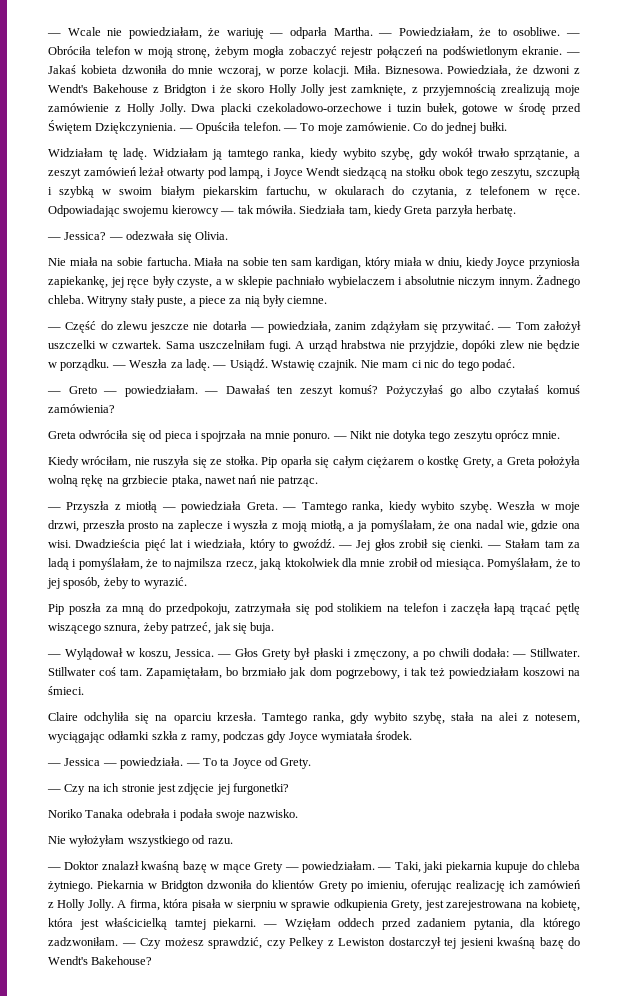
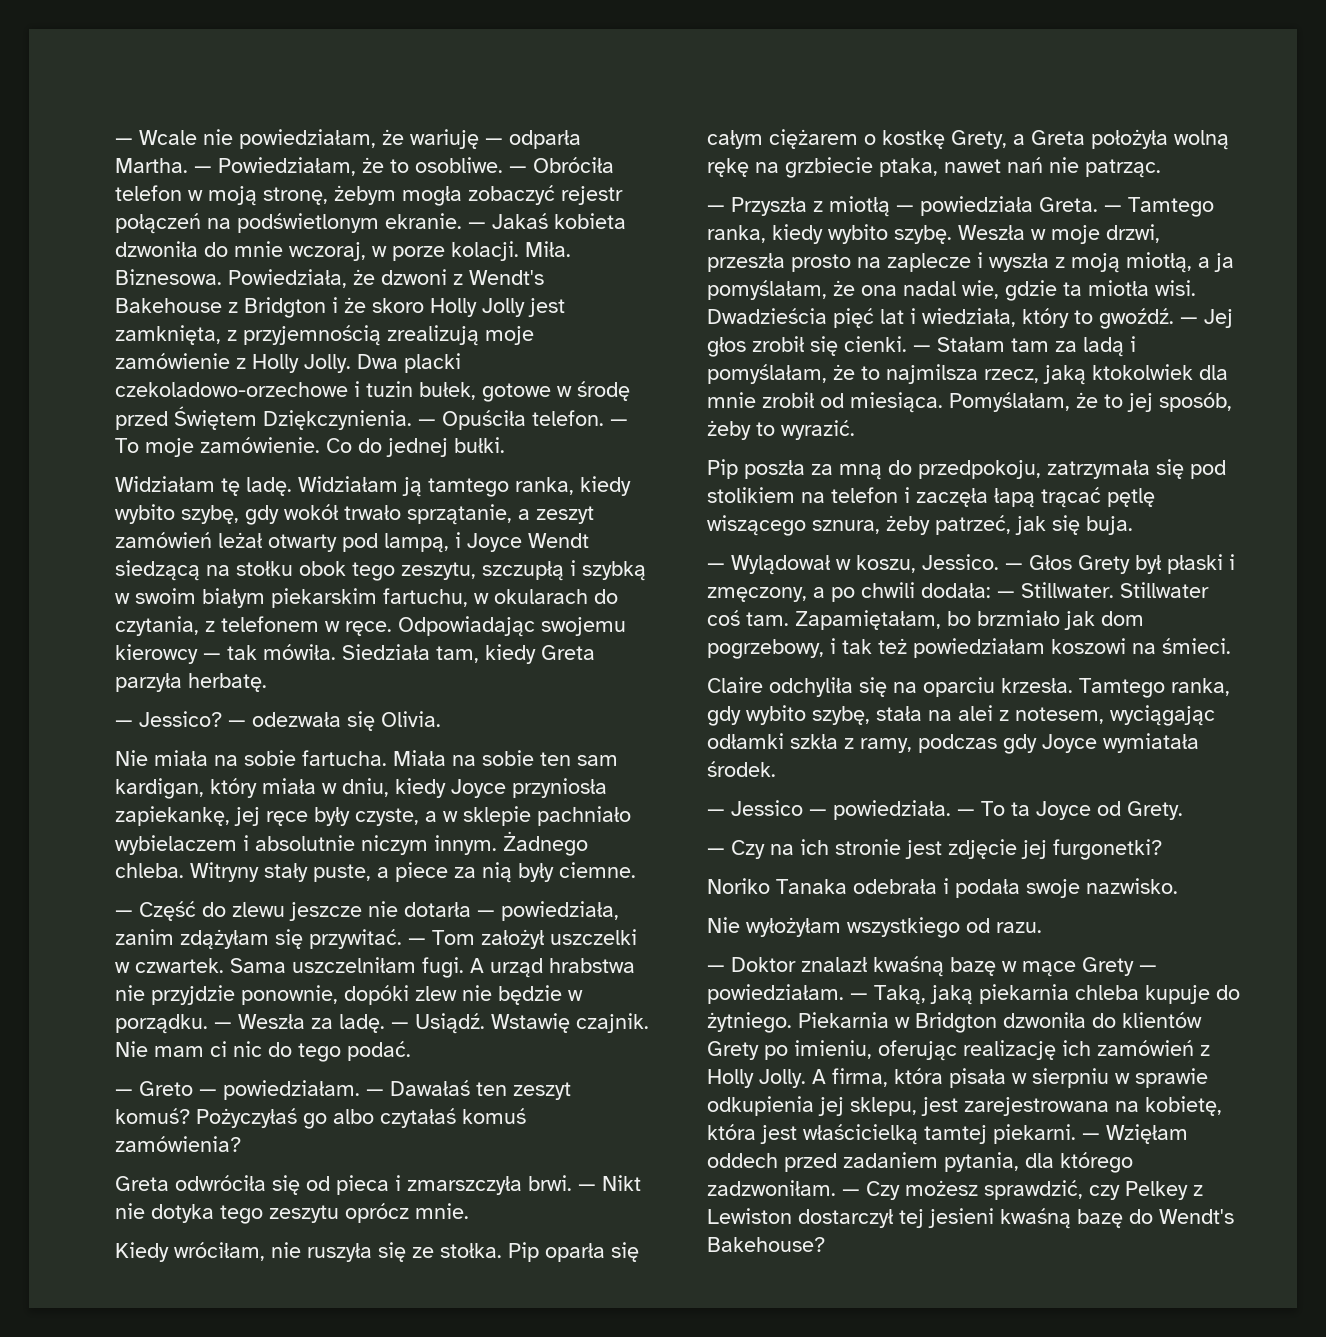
[351,84,407,96] zamknięte, -> [115,325,221,345] zamknięta,
[64,232,107,240] Jessica? -> [139,711,222,727] Jessico?
[409,340,459,352] przyjdzie, -> [151,985,338,1005] przyjdzie ponownie,
[201,430,331,442] spojrzała na mnie ponuro. -> [407,1175,572,1195] zmarszczyła brwi.
[562,523,581,529] ona -> [1063,280,1149,296] ta miotła
[175,649,215,657] Jessica. -> [922,554,999,570] Jessico.
[64,758,101,766] Jessica -> [731,800,803,816] Jessico
[394,861,492,873] Taki, jaki piekarnia -> [874,984,1139,1005] Taką, jaką piekarnia chleba
[547,861,580,870] chleba -> (1240, 992) none
[391,900,423,911] Grety, -> [818,1097,917,1116] jej sklepu,

